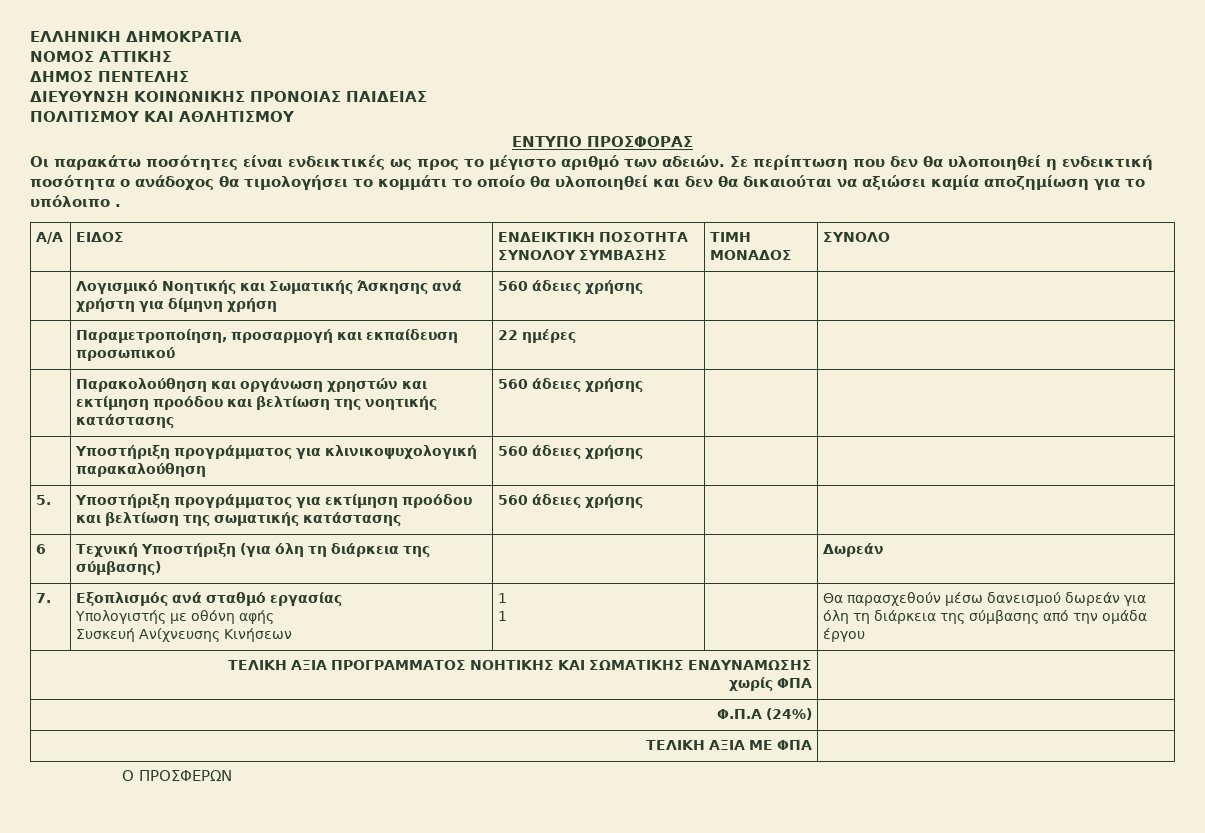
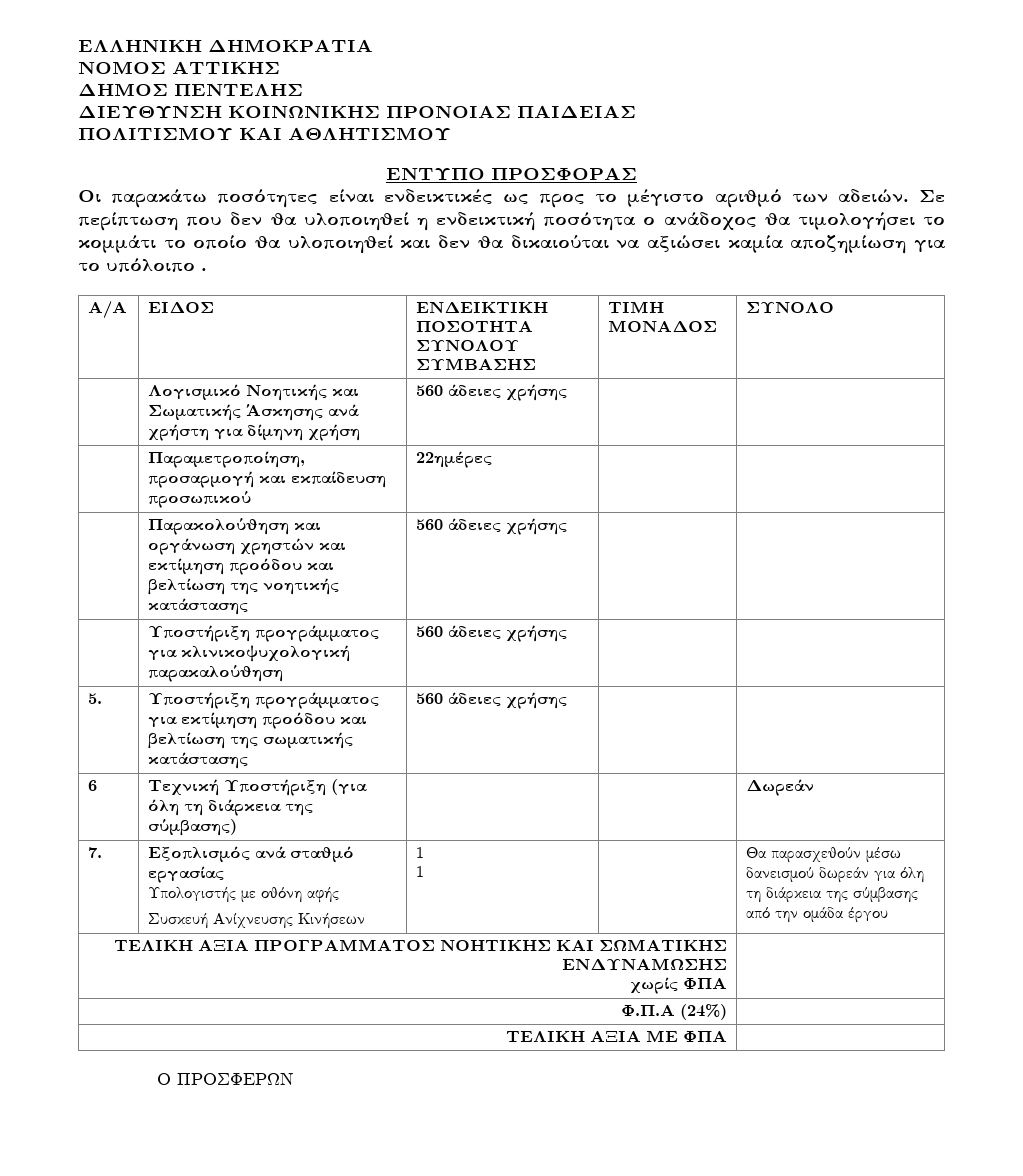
[498,329,577,343] 22 ημέρες -> [416,451,493,468] 22ημέρες

